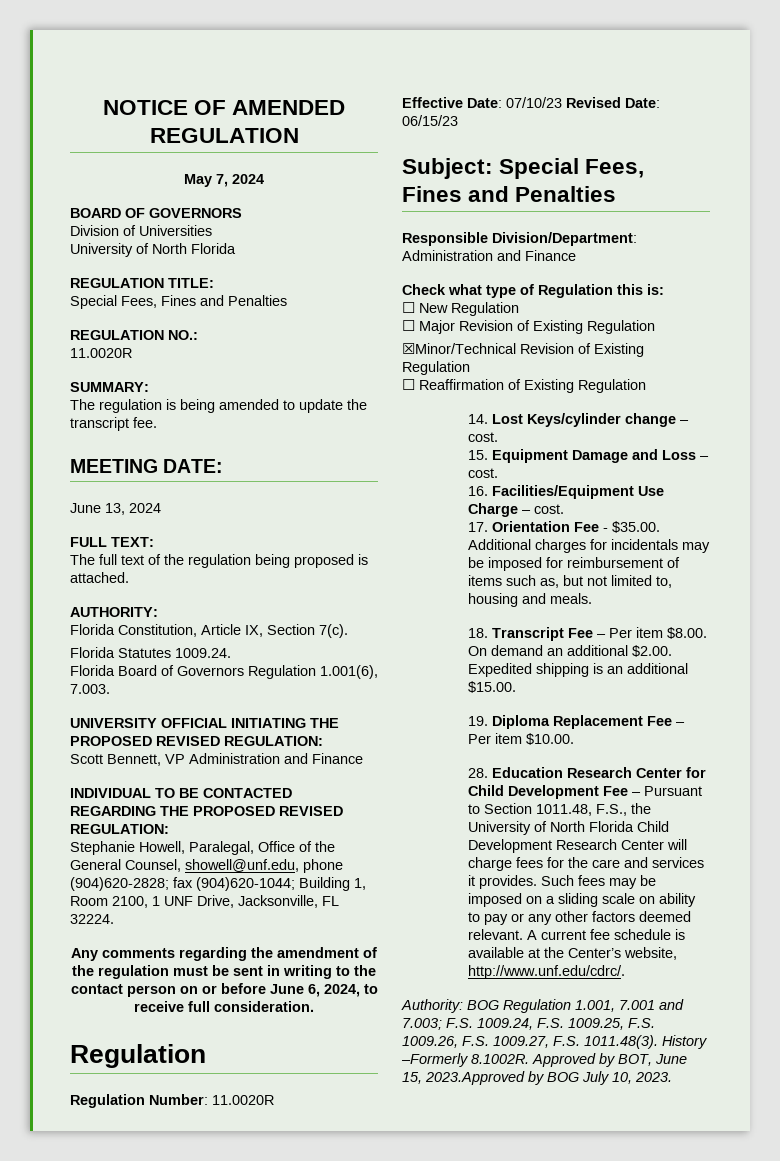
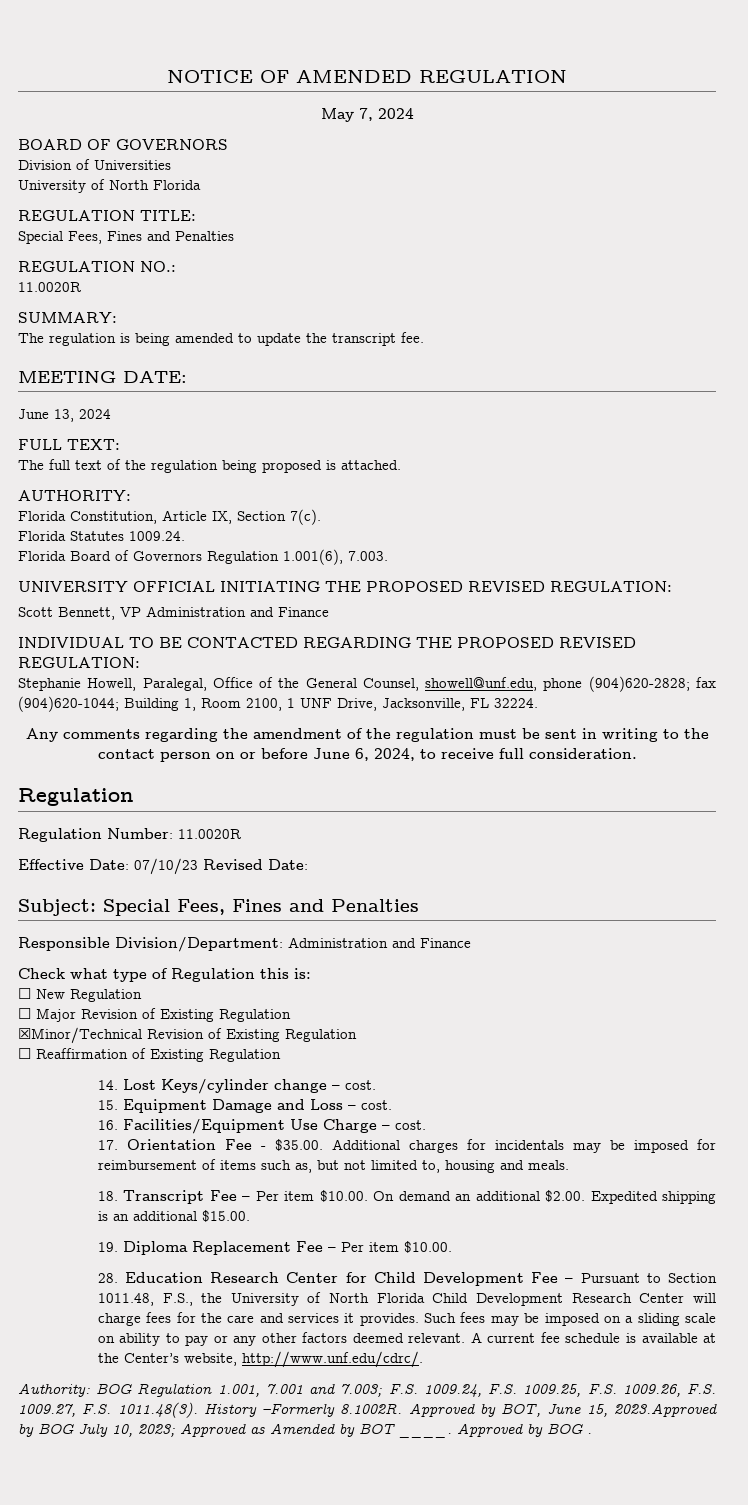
[402,115,458,126] 06/15/23 -> (308, 864) none
[666,627,707,639] $8.00. -> [319,1190,368,1202] $10.00.
[635,1072,672,1082] 2023. -> [138,1423,592,1438] 2023; Approved as Amended by BOT ____. Approved by BOG .

